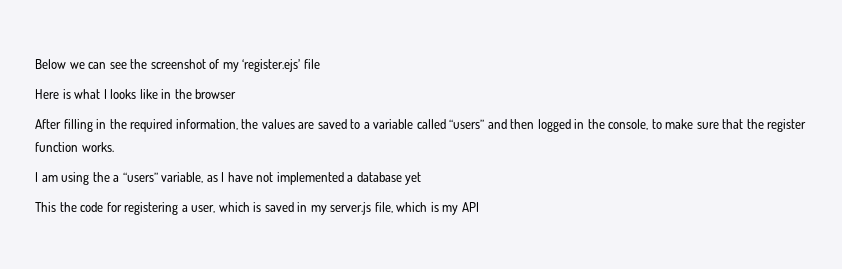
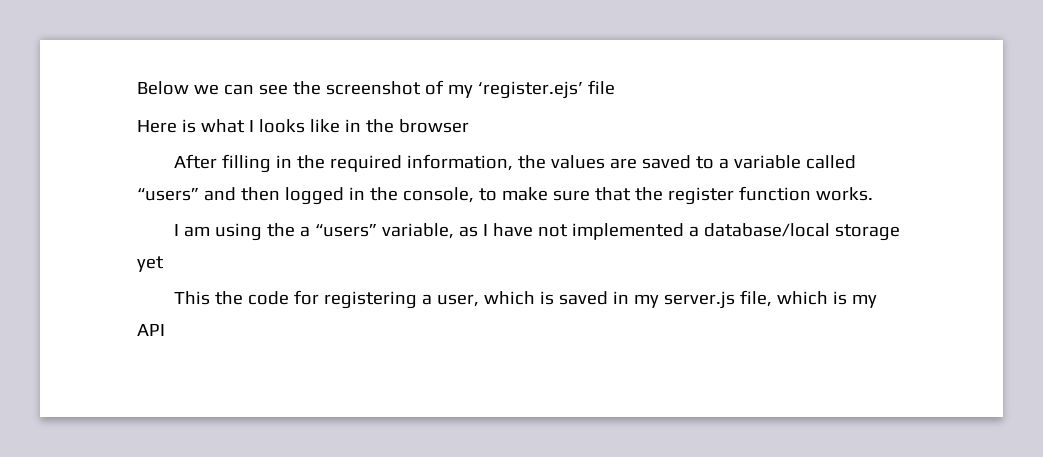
[356,172,402,182] database -> [703,223,900,241] database/local storage

